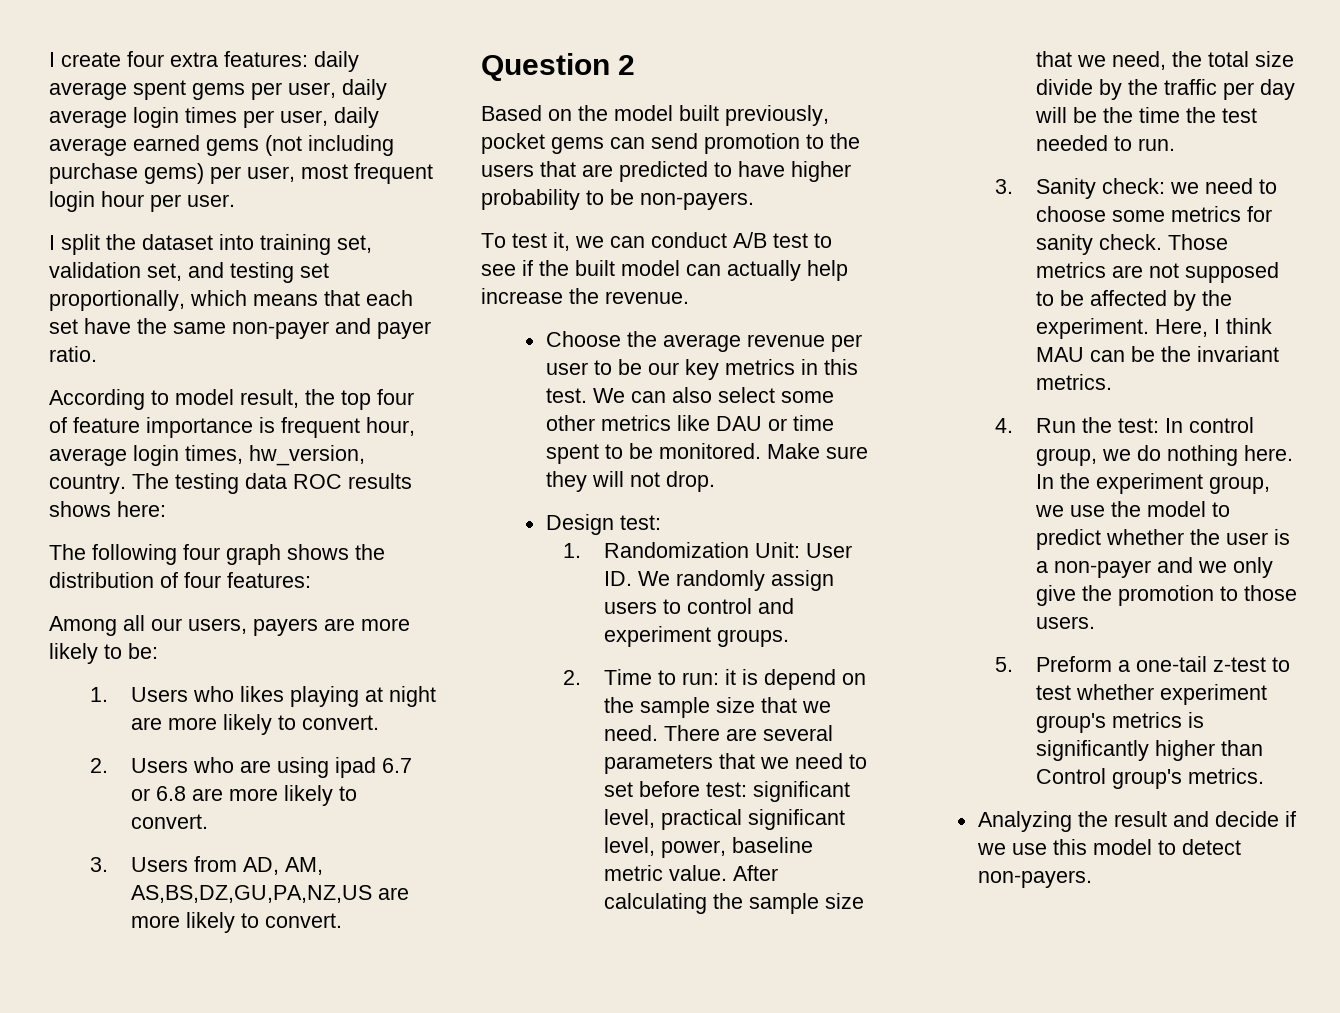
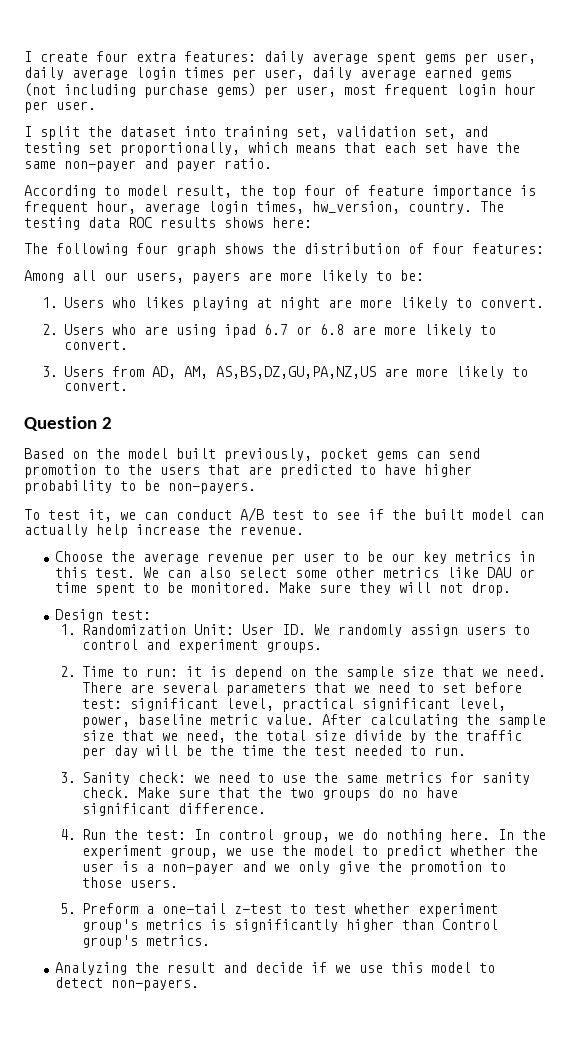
[1036,206,1166,222] choose some -> [281,772,378,783] use the same
[1168,234,1229,250] [1036,262,1280,283] [1036,290,1233,311] [1036,318,1273,339] [1036,346,1280,362] [1036,374,1113,390] Those metrics are not supposed to be affected by the experiment. Here, I think MAU can be the invariant metrics. -> [137,787,458,801] [81,803,266,816] Make sure that the two groups do no have significant difference.

